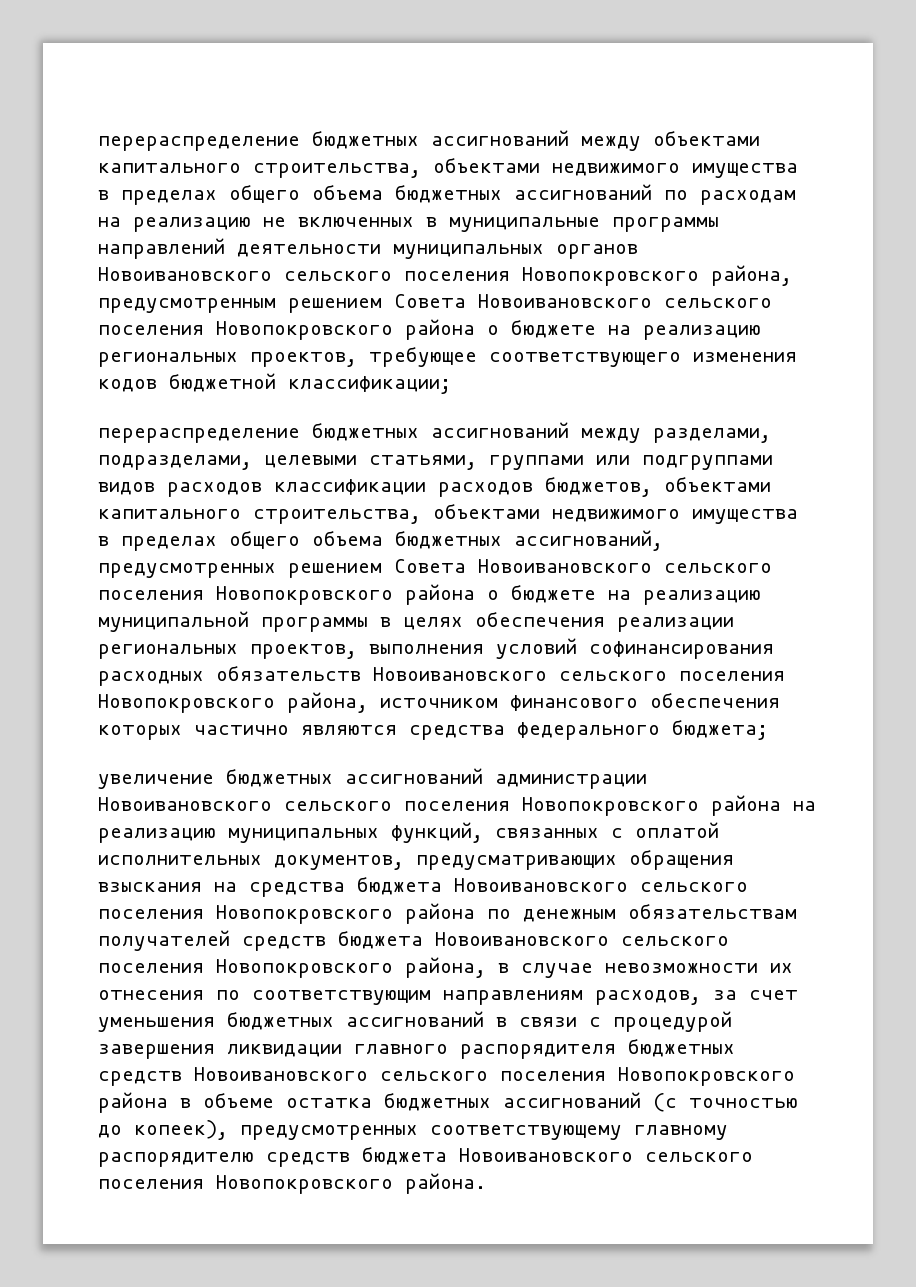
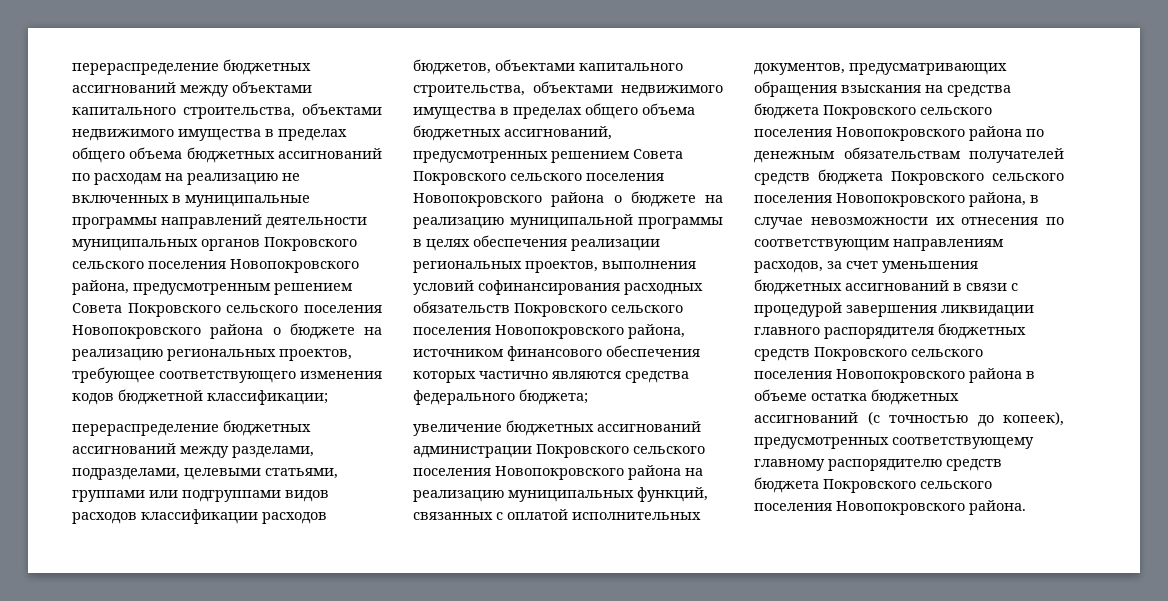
[98,267,272,281] Новоивановского -> [264,237,357,251] Покровского
[478,294,652,308] Новоивановского -> [127,303,221,317] Покровского
[478,559,652,573] Новоивановского -> [413,171,506,185] Покровского
[373,667,547,681] Новоивановского -> [514,303,607,317] Покровского
[98,797,272,811] Новоивановского -> [536,444,629,458] Покровского
[454,878,628,892] Новоивановского -> [823,105,916,119] Покровского
[435,932,609,946] Новоивановского -> [891,171,984,185] Покровского
[194,1067,368,1081] Новоивановского -> [814,347,907,361] Покровского
[459,1148,633,1162] Новоивановского -> [823,479,916,493] Покровского

